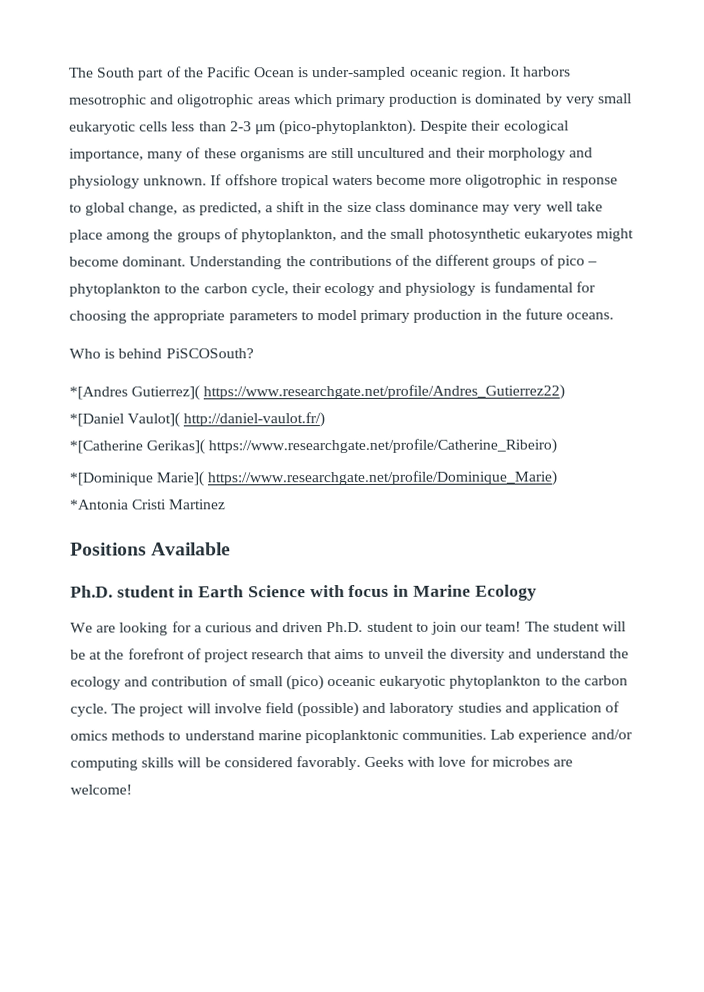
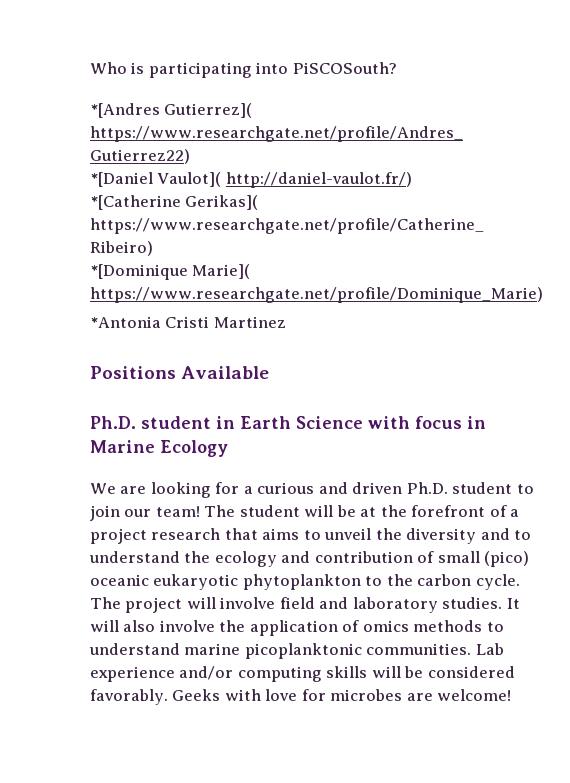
[69,66,572,81] [69,93,633,108] [69,119,569,136] [69,147,594,162] [69,174,618,189] [69,201,603,216] [69,228,635,243] [69,254,598,270] [69,281,597,297] [69,308,615,324] [69,348,163,359] The South part of the Pacific Ocean is under-sampled oceanic region. It harbors mesotrophic and oligotrophic areas which primary production is dominated by very small eukaryotic cells less than 2-3 μm (pico-phytoplankton). Despite their ecological importance, many of these organisms are still uncultured and their morphology and physiology unknown. If offshore tropical waters become more oligotrophic in response to global change, as predicted, a shift in the size class dominance may very well take place among the groups of phytoplankton, and the small photosynthetic eukaryotes might become dominant. Understanding the contributions of the different groups of pico – phytoplankton to the carbon cycle, their ecology and physiology is fundamental for choosing the appropriate parameters to model primary production in the future oceans. // Who is behind -> [90,62,289,78] Who is participating into
(202, 654) none -> [510,509,520,517] a
(533, 653) none -> [514,530,532,540] to
[297,701,360,718] (possible) -> (315, 603) none
[457,702,529,713] studies and -> [442,597,520,609] [90,620,246,632] studies. It will also involve the

